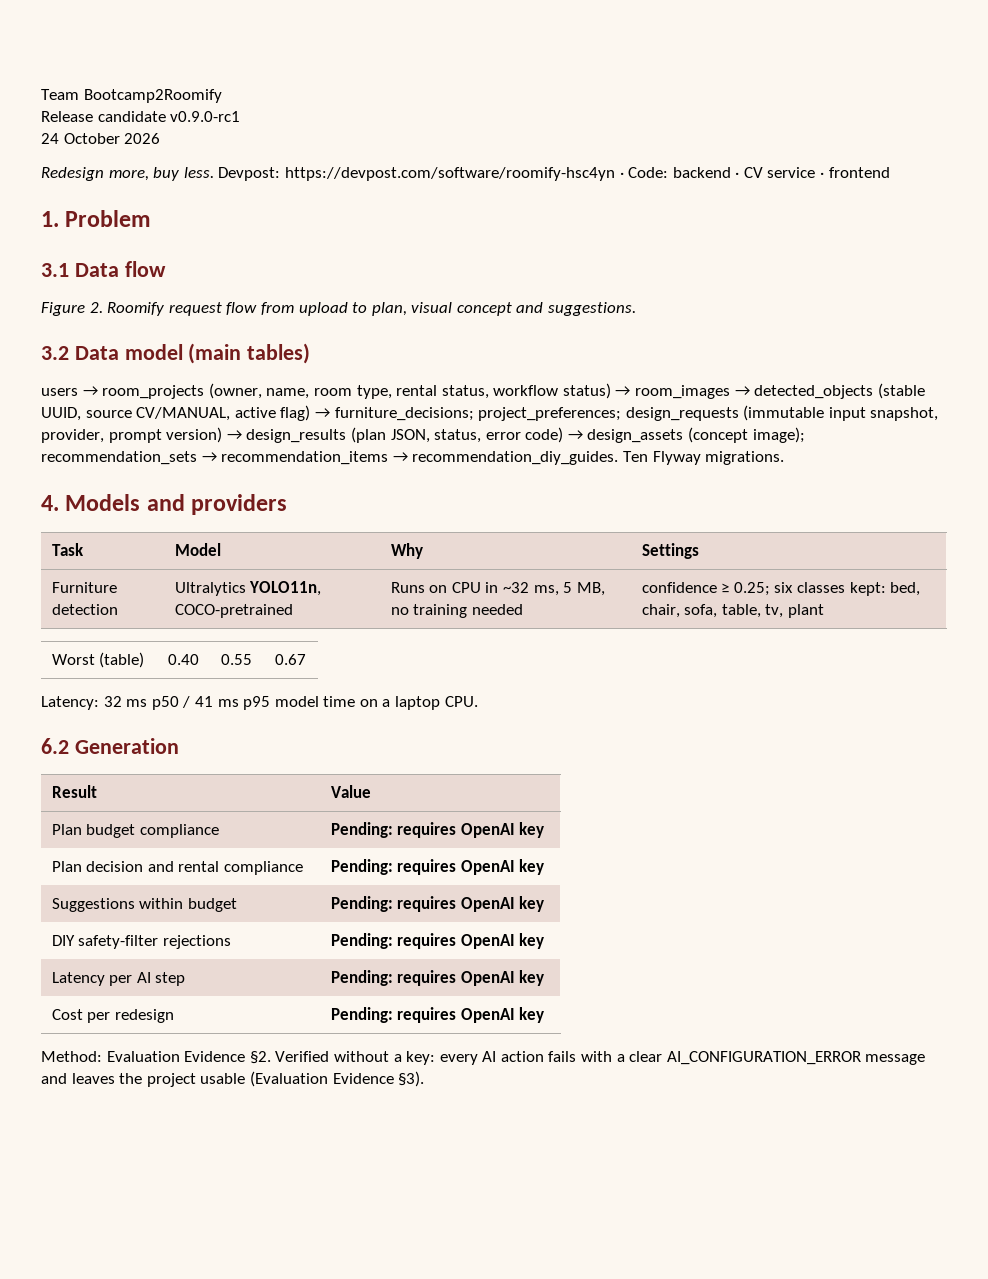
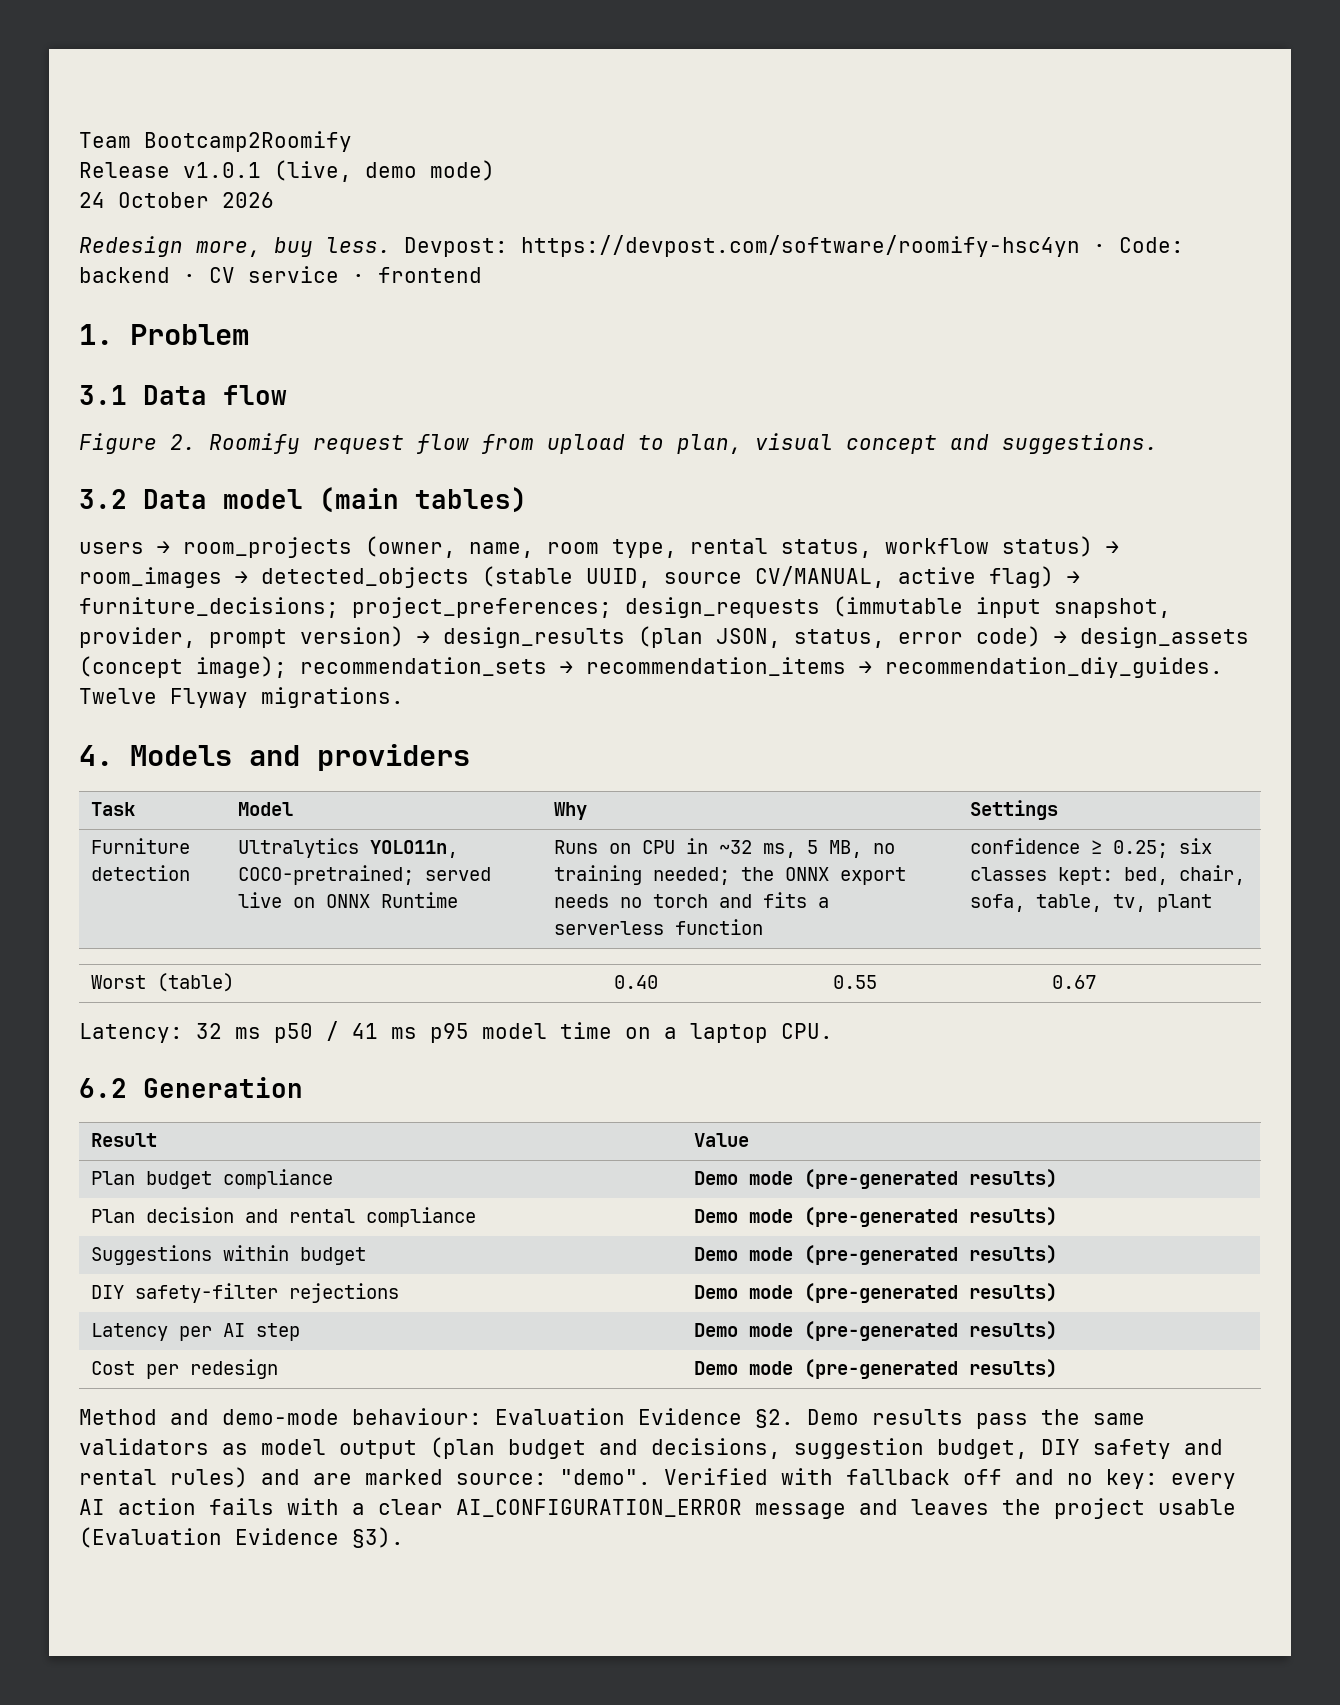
[97,111,241,122] candidate v0.9.0-rc1 -> [183,160,495,182] v1.0.1 (live, demo mode)
[622,451,648,462] Ten -> [79,688,157,704] Twelve
[174,604,293,618] COCO-pretrained -> [237,865,491,885] [237,892,458,908] COCO-pretrained; served live on ONNX Runtime
[471,604,523,615] needed -> [652,867,906,885] [553,892,829,908] [553,919,763,935] needed; the ONNX export needs no torch and fits a serverless function
[330,822,545,838] Pending: requires OpenAI key -> [693,1169,1057,1189] Demo mode (pre-generated results)
[330,859,545,875] Pending: requires OpenAI key -> [693,1207,1057,1227] Demo mode (pre-generated results)
[330,896,545,912] Pending: requires OpenAI key -> [693,1245,1057,1265] Demo mode (pre-generated results)
[330,933,545,949] Pending: requires OpenAI key -> [693,1283,1057,1303] Demo mode (pre-generated results)
[330,970,545,986] Pending: requires OpenAI key -> [693,1321,1057,1341] Demo mode (pre-generated results)
[330,1007,545,1023] [41,1051,402,1064] Pending: requires OpenAI key // Method: Evaluation Evidence §2. Verified without a -> [693,1359,1057,1379] [79,1408,1145,1429] [79,1437,1223,1459] [79,1467,1093,1488] Demo mode (pre-generated results) // Method and demo-mode behaviour: Evaluation Evidence §2. Demo results pass the same validators as model output (plan budget and decisions, suggestion budget, DIY safety and rental rules) and are marked source: "demo". Verified with fallback off and no

